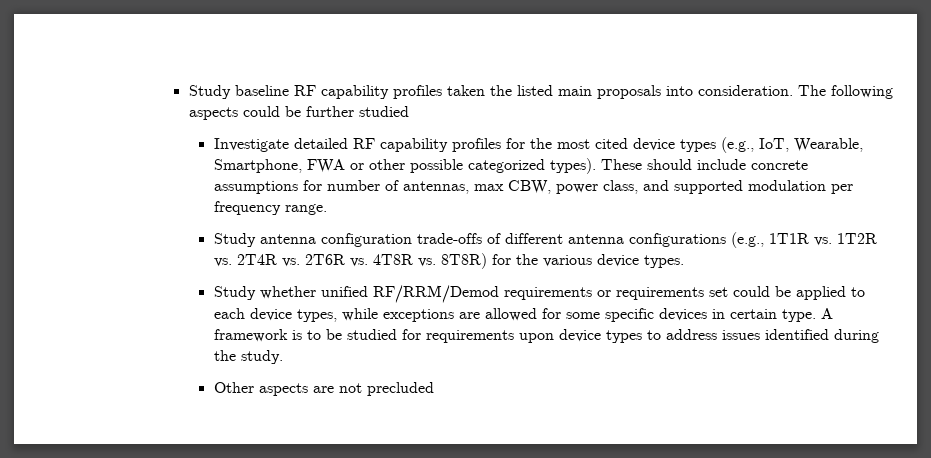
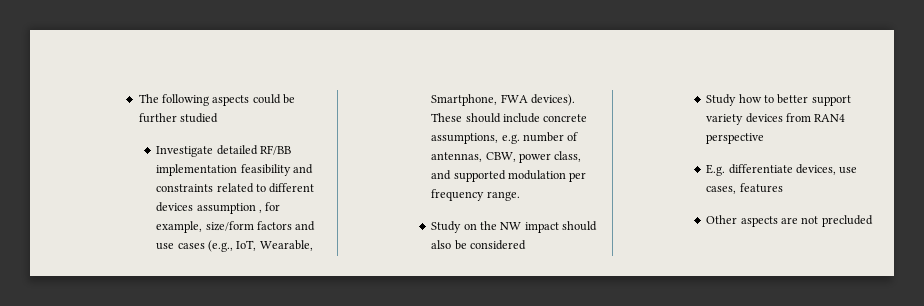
[188,85,793,99] Study baseline RF capability profiles taken the listed main proposals into consideration. -> (138, 98) none
[352,138,716,152] RF capability profiles for the most cited device types -> [259,145,291,155] [156,164,313,176] [156,183,315,193] [156,202,281,214] [156,221,316,233] [156,243,205,250] RF/BB implementation feasibility and constraints related to different devices assumption , for example, size/form factors and use cases
[349,158,596,174] or other possible categorized types). -> [530,94,575,106] devices).
[213,180,322,194] assumptions for -> [431,133,520,144] assumptions, e.g.
[473,184,504,191] max -> (483, 157) none
[259,232,877,248] [213,253,684,269] [213,285,865,303] [213,308,833,322] [213,329,879,343] [213,350,283,364] antenna configuration trade-offs of different antenna configurations (e.g., 1T1R vs. 1T2R vs. 2T4R vs. 2T6R vs. 4T8R vs. 8T8R) for the various device types. // Study whether unified RF/RRM/Demod requirements or requirements set could be applied to each device types, while exceptions are allowed for some specific devices in certain type. A framework is to be studied for requirements upon device types to address issues identified during the study. -> [463,221,598,233] [431,240,526,250] [706,94,851,106] [706,113,846,125] [706,133,765,144] [706,164,858,176] [706,183,783,194] on the NW impact should also be considered // Study how to better support variety devices from RAN4 perspective // E.g. differentiate devices, use cases, features

